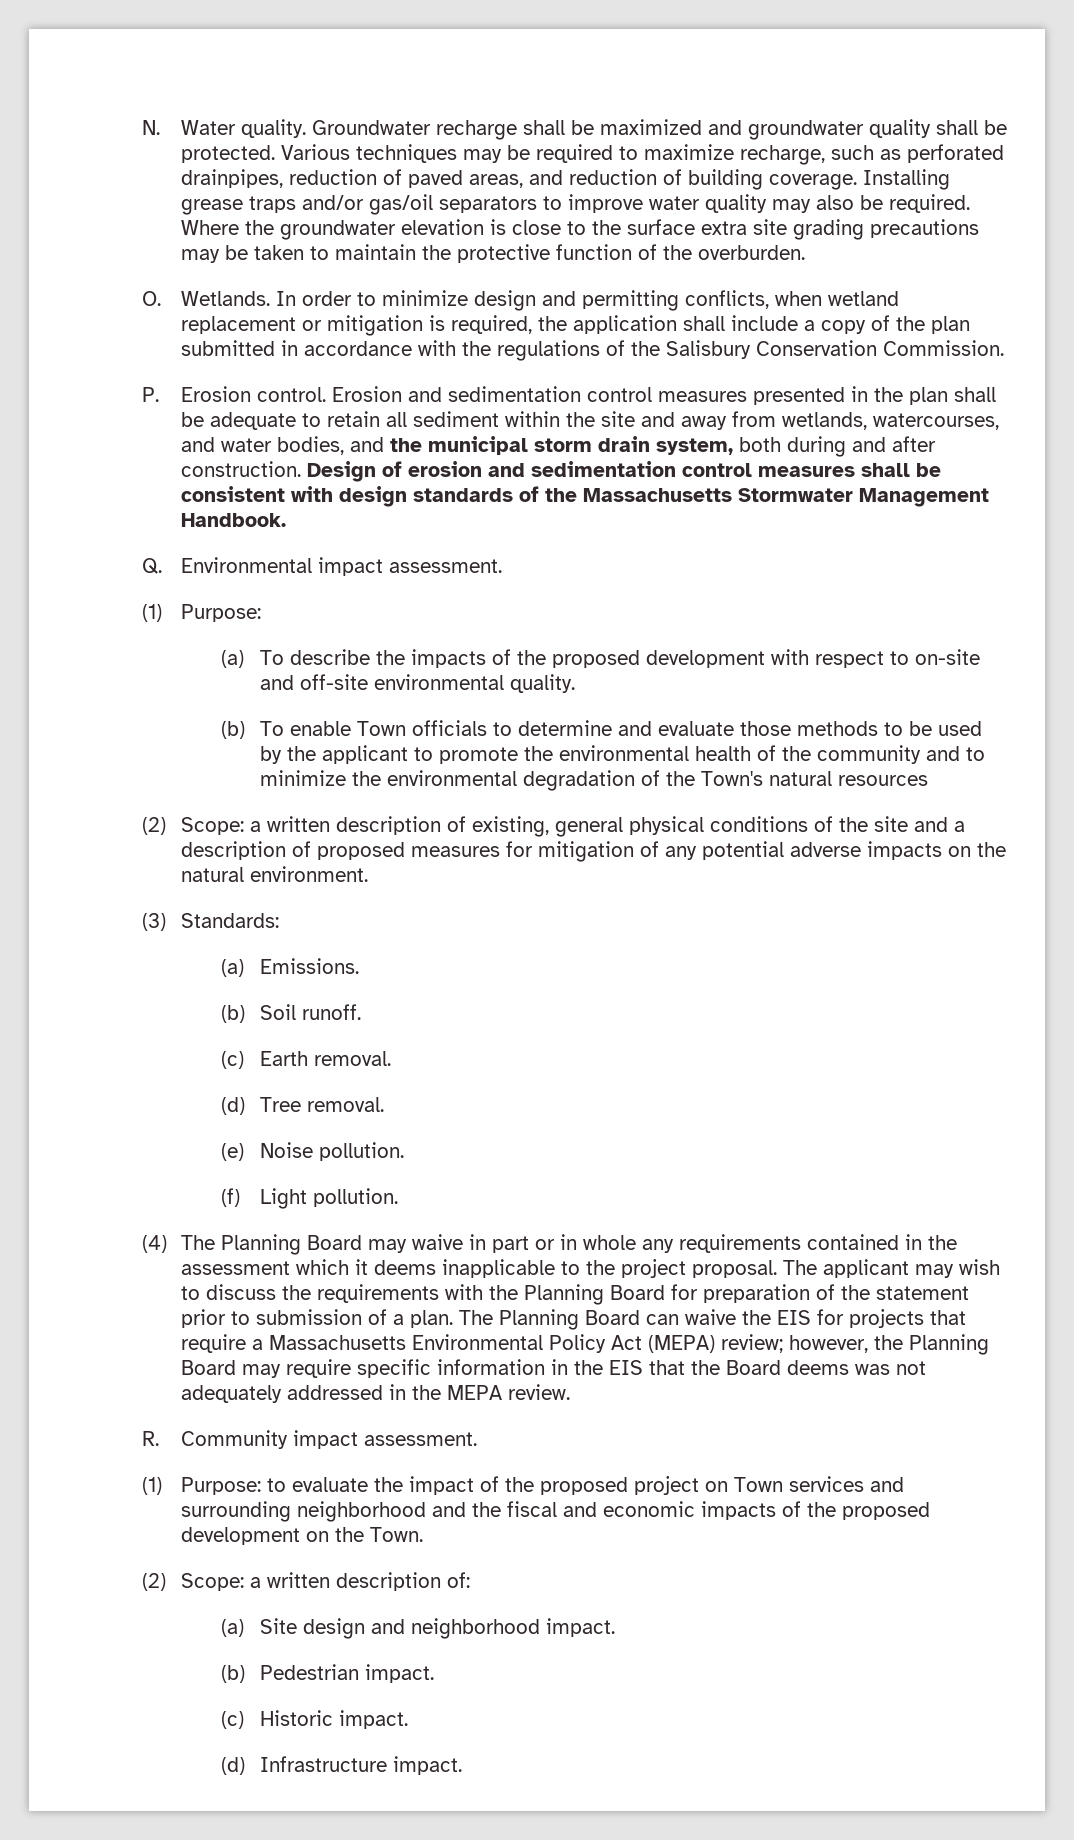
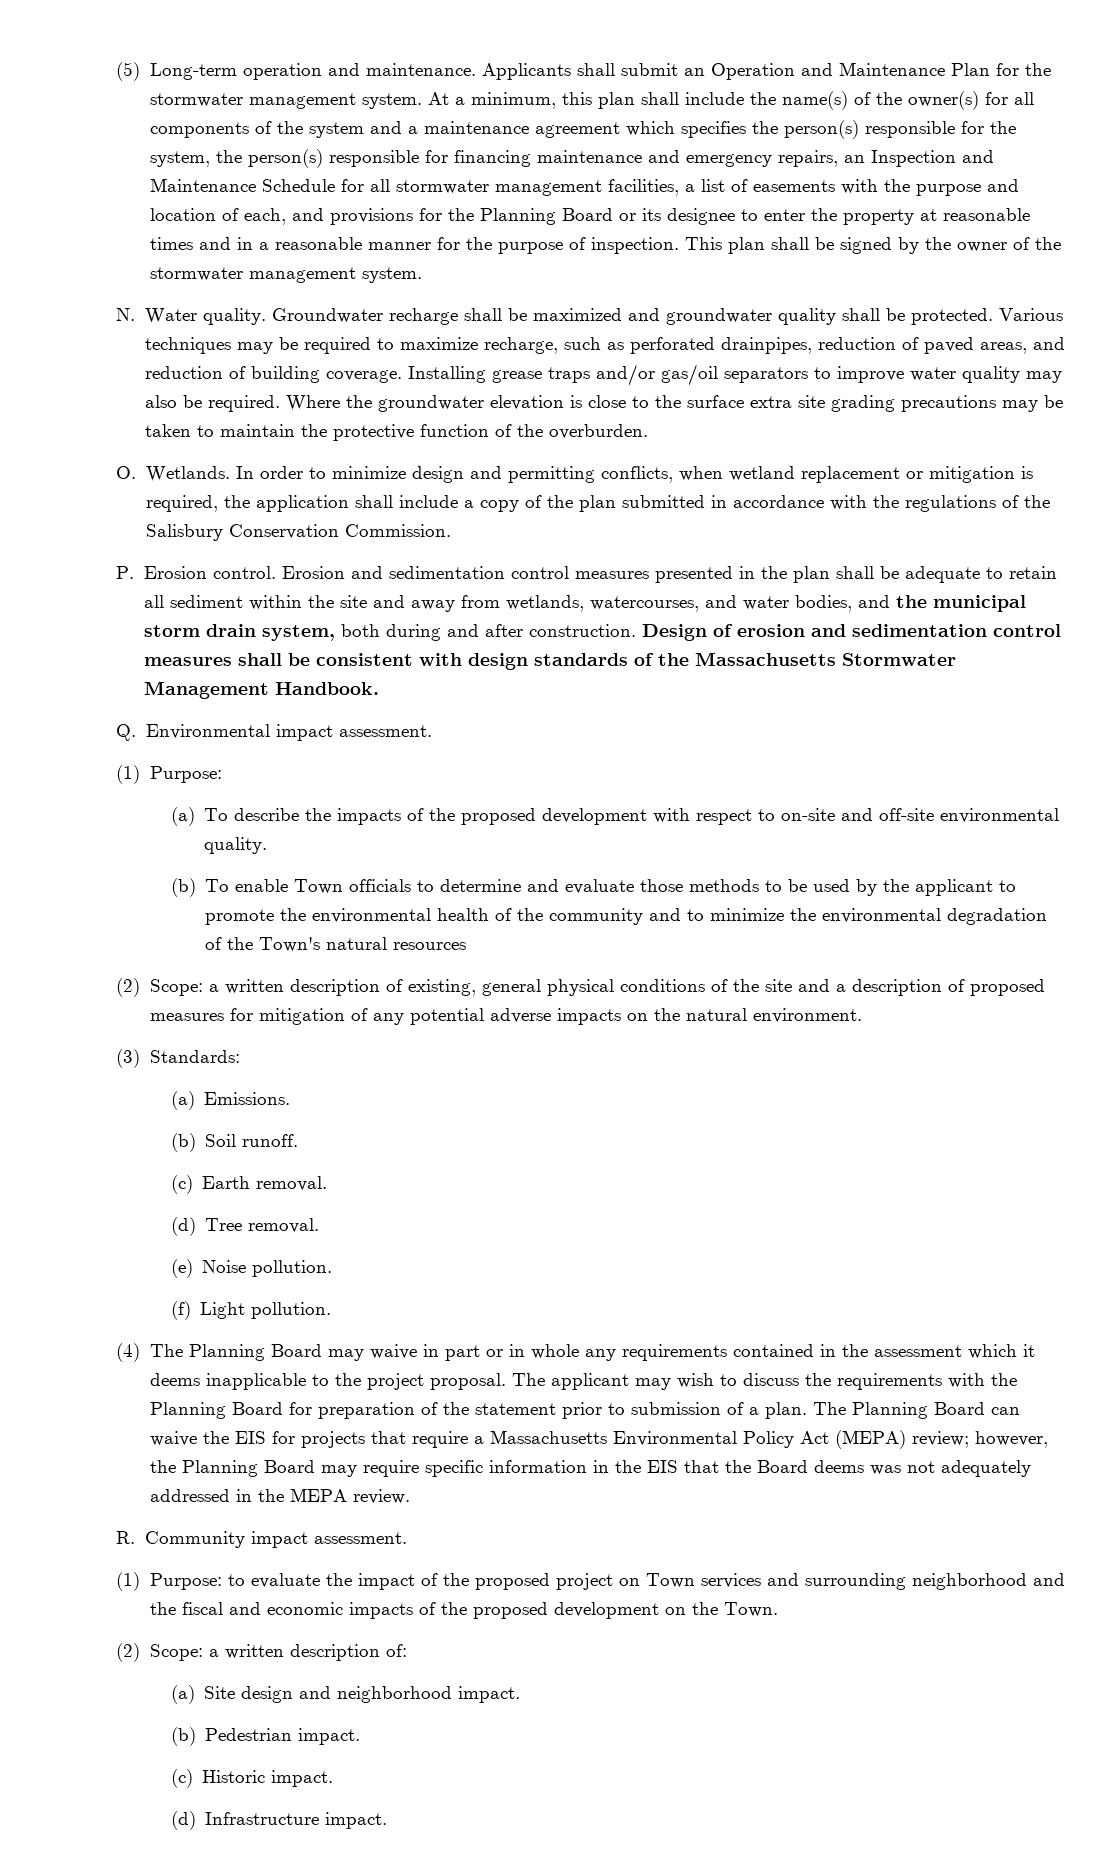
(142, 127) none -> [116,62,1051,81] [149,91,1034,110] [149,120,1016,139] [149,149,994,168] [149,178,1019,196] [149,208,1030,225] [149,237,1061,254] [149,267,422,283] (5) Long-term operation and maintenance. Applicants shall submit an Operation and Maintenance Plan for the stormwater management system. At a minimum, this plan shall include the name(s) of the owner(s) for all components of the system and a maintenance agreement which specifies the person(s) responsible for the system, the person(s) responsible for financing maintenance and emergency repairs, an Inspection and Maintenance Schedule for all stormwater management facilities, a list of easements with the purpose and location of each, and provisions for the Planning Board or its designee to enter the property at reasonable times and in a reasonable manner for the purpose of inspection. This plan shall be signed by the owner of the stormwater management system. //

